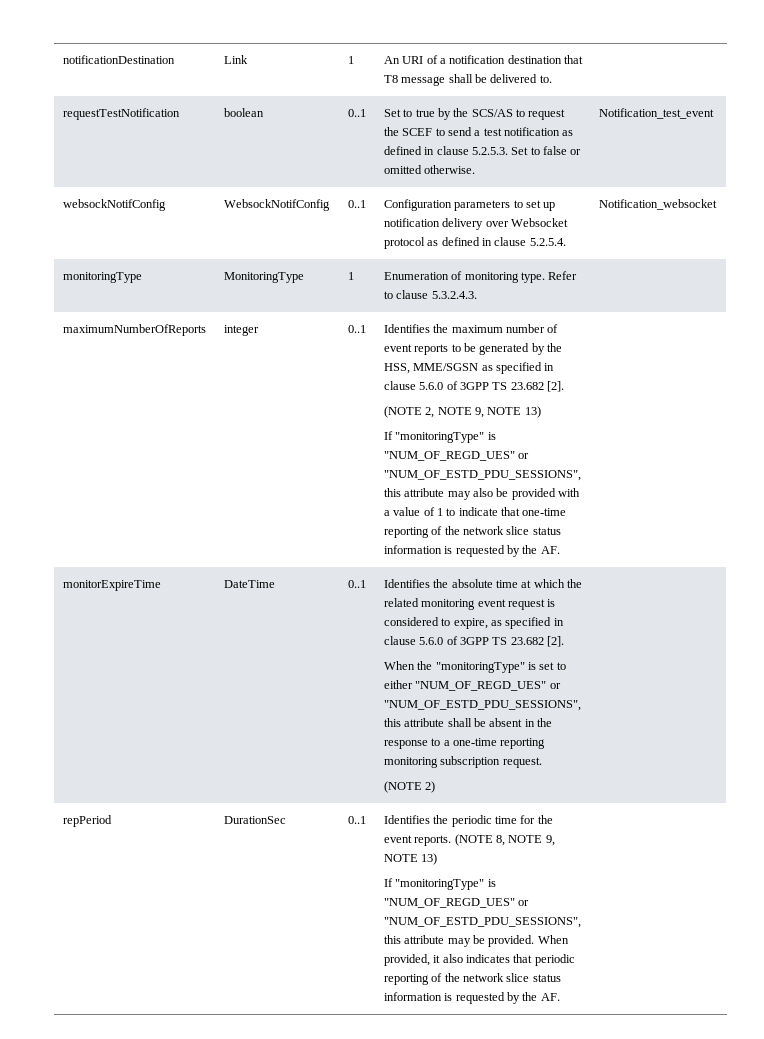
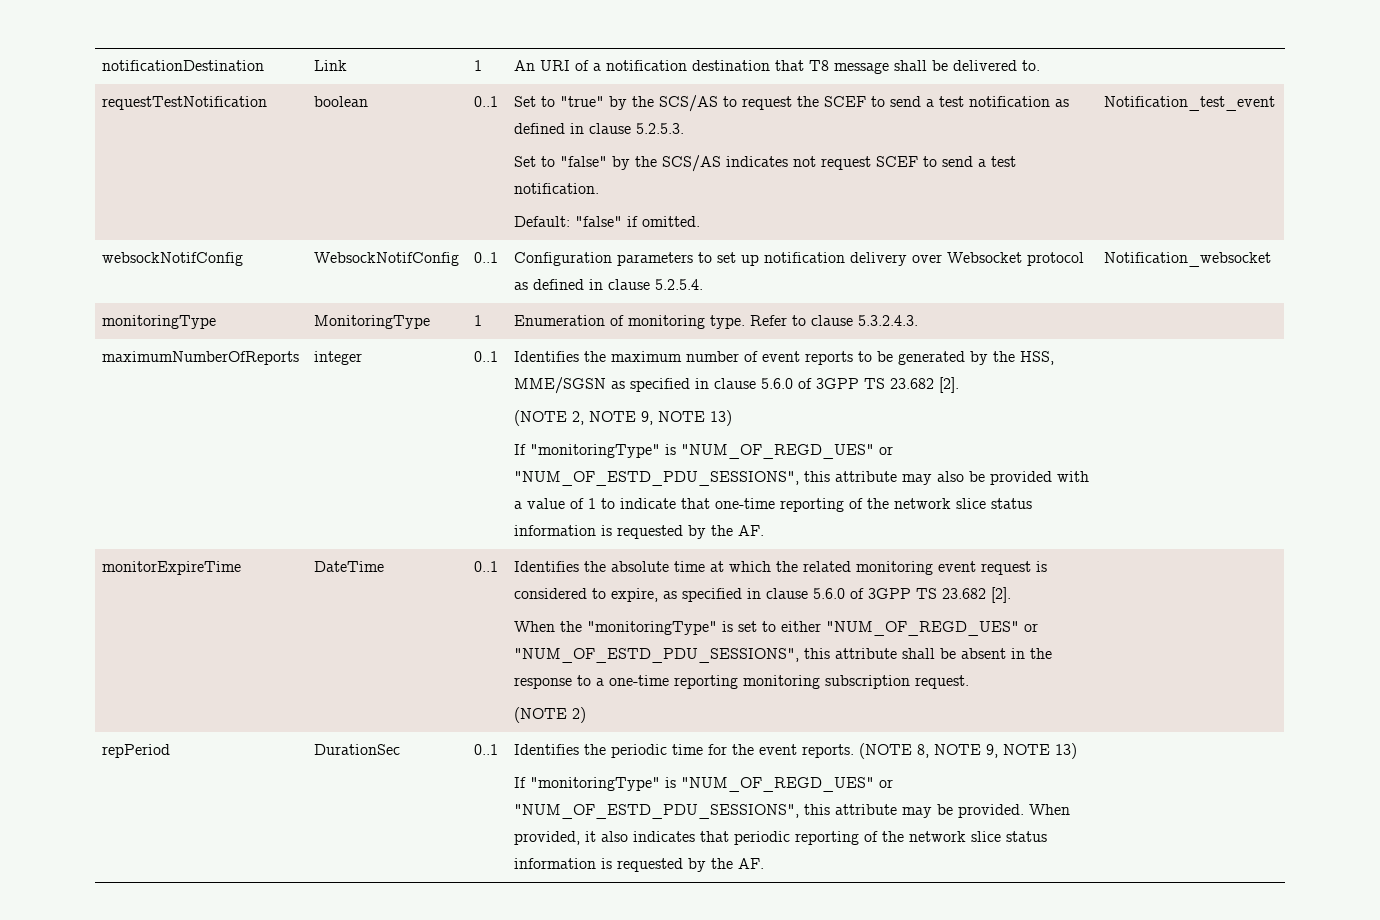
[415,109,435,117] true -> [560,96,605,107] "true"
[511,146,582,155] [383,165,476,174] Set to false or omitted otherwise. -> [514,155,1017,172] [514,183,600,194] [514,216,701,227] // Set to "false" by the SCS/AS indicates not request SCEF to send a test notification. // Default: "false" if omitted.

